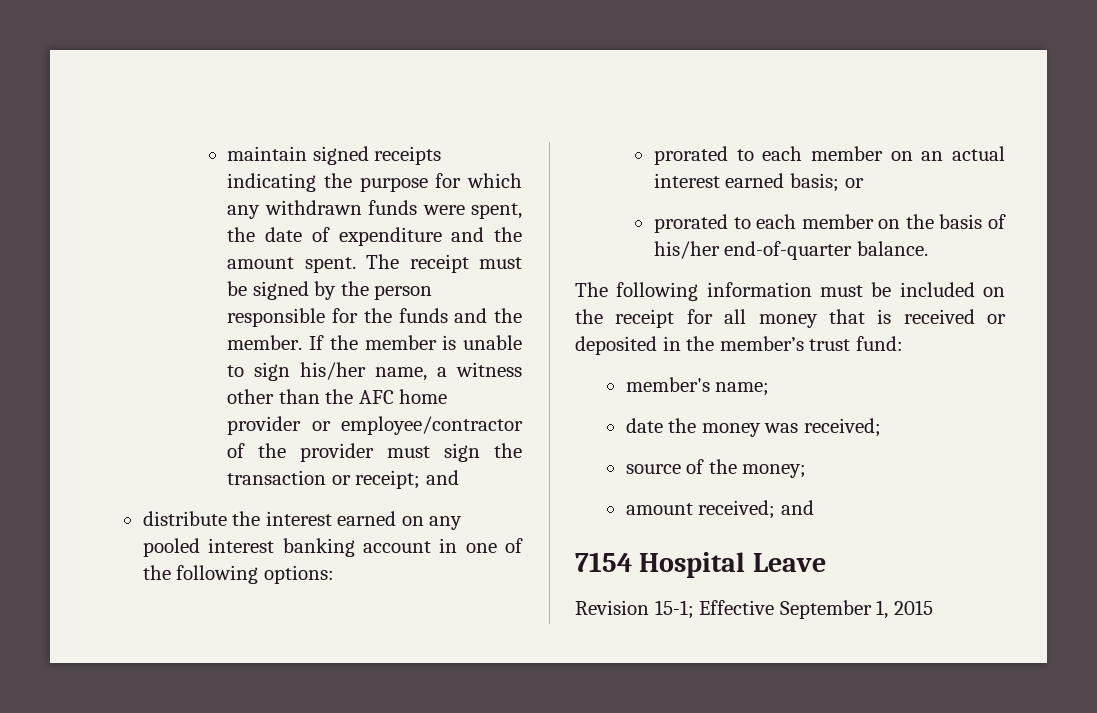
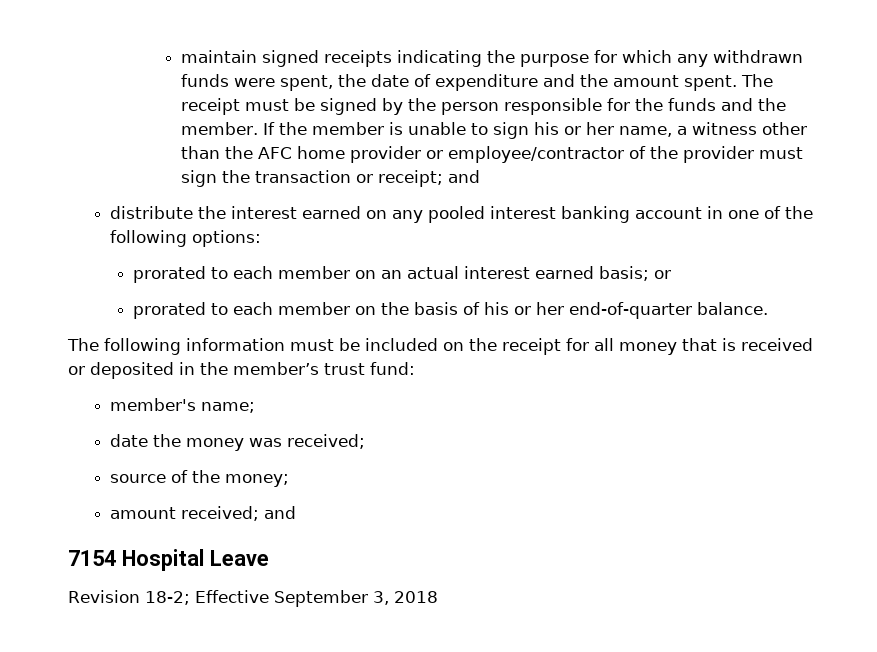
[300,362,367,380] his/her -> [533,122,614,135] his or her
[653,241,720,259] his/her -> [484,302,565,315] his or her
[654,600,694,619] 15-1; -> [145,591,190,605] 18-2;
[876,600,933,619] 1, 2015 -> [373,591,438,605] 3, 2018

